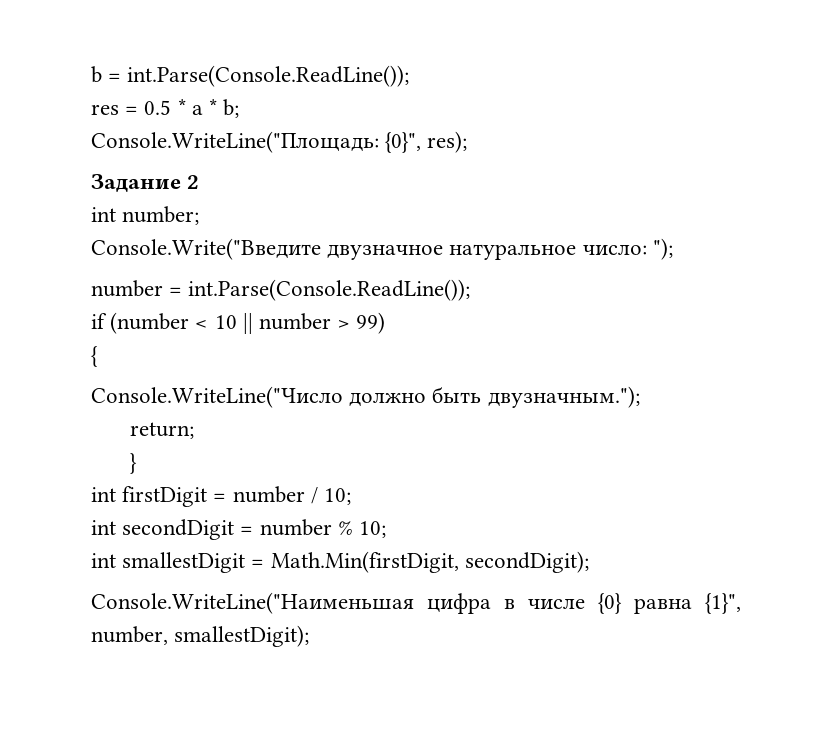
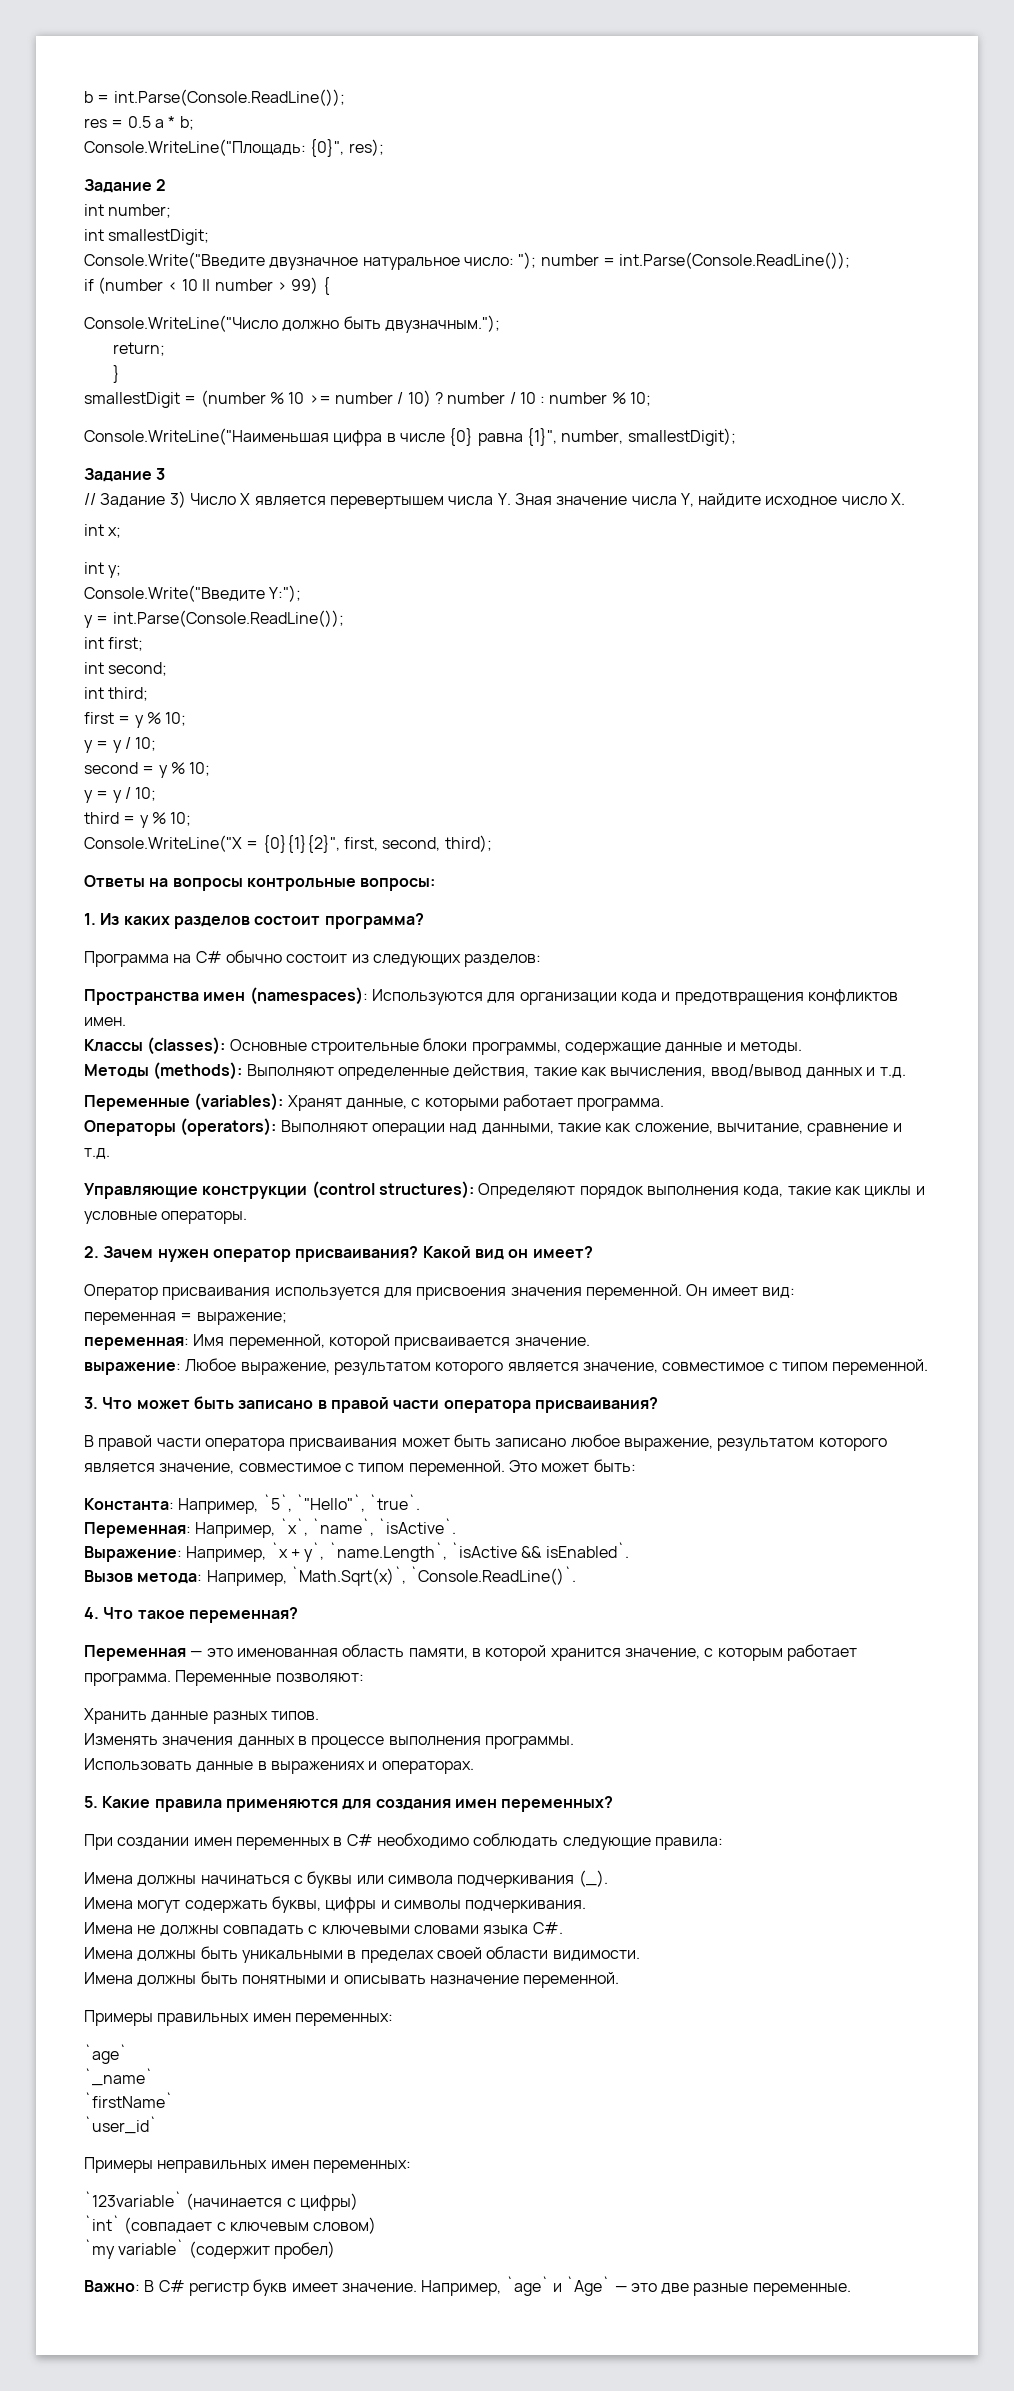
[177,98,186,115] * -> (151, 122) none
(200, 215) none -> [84,229,210,245] // int smallestDigit;
(673, 249) // -> (537, 260) none
(386, 323) // -> (319, 285) none
[91,486,352,507] [91,519,387,540] [91,551,589,573] int firstDigit = number / 10; // int secondDigit = number % 10; // int smallestDigit = Math.Min(firstDigit, secondDigit); -> [84,390,652,408] smallestDigit = (number % 10 >= number / 10) ? number / 10 : number % 10;
(310, 636) none -> [84,468,166,482] [84,491,906,509] [84,524,122,538] [84,562,122,578] [84,585,302,602] [84,610,344,628] [84,637,144,651] [84,662,168,676] [84,687,149,701] [84,712,187,728] [84,737,157,753] [84,762,211,778] [84,787,157,803] [84,812,192,828] [84,835,492,853] [84,875,436,891] [84,913,424,929] [84,950,542,967] [84,987,898,1005] [84,1017,126,1026] [84,1037,802,1055] [84,1062,906,1080] [84,1093,665,1111] [84,1118,902,1136] [84,1148,110,1159] [84,1181,925,1199] [84,1211,248,1224] [84,1246,593,1262] [84,1284,795,1300] [84,1312,287,1325] [84,1334,590,1350] [84,1358,929,1375] [84,1396,658,1413] [84,1434,887,1451] [84,1459,636,1476] [84,1494,421,1514] [84,1518,457,1538] [84,1542,629,1562] [84,1566,577,1586] [84,1607,298,1623] [84,1644,857,1661] [84,1670,364,1686] [84,1708,319,1724] [84,1733,574,1749] [84,1758,474,1774] [84,1796,614,1812] [84,1833,723,1850] [84,1870,608,1888] [84,1896,587,1913] [84,1922,563,1936] [84,1946,640,1963] [84,1971,620,1988] [84,2010,393,2026] [84,2044,127,2064] [84,2068,153,2086] [84,2092,173,2108] [84,2116,157,2134] [84,2157,411,2173] [84,2191,358,2211] [84,2215,377,2234] [84,2239,335,2259] [84,2276,851,2296] // Задание 3 // // Задание 3) Число Х является перевертышем числа Y. Зная значение числа Y, найдите исходное число X. // int x; // int y; // Console.Write("Введите Y:"); // y = int.Parse(Console.ReadLine()); // int first; // int second; // int third; // first = y % 10; // y = y / 10; // second = y % 10; // y = y / 10; // third = y % 10; // Console.WriteLine("X = {0}{1}{2}", first, second, third); // Ответы на вопросы контрольные вопросы: // 1. Из каких разделов состоит программа? // Программа на C# обычно состоит из следующих разделов: // Пространства имен (namespaces): Используются для организации кода и предотвращения конфликтов имен. // Классы (classes): Основные строительные блоки программы, содержащие данные и методы. // Методы (methods): Выполняют определенные действия, такие как вычисления, ввод/вывод данных и т.д. // Переменные (variables): Хранят данные, с которыми работает программа. // Операторы (operators): Выполняют операции над данными, такие как сложение, вычитание, сравнение и т.д. // Управляющие конструкции (control structures): Определяют порядок выполнения кода, такие как циклы и условные операторы. // 2. Зачем нужен оператор присваивания? Какой вид он имеет? // Оператор присваивания используется для присвоения значения переменной. Он имеет вид: // переменная = выражение; // переменная: Имя переменной, которой присваивается значение. // выражение: Любое выражение, результатом которого является значение, совместимое с типом переменной. // 3. Что может быть записано в правой части оператора присваивания? // В правой части оператора присваивания может быть записано любое выражение, результатом которого является значение, совместимое с типом переменной. Это может быть: // Константа: Например, `5`, `"Hello"`, `true`. // Переменная: Например, `x`, `name`, `isActive`. // Выражение: Например, `x + y`, `name.Length`, `isActive && isEnabled`. // Вызов метода: Например, `Math.Sqrt(x)`, `Console.ReadLine()`. // 4. Что такое переменная? // Переменная — это именованная область памяти, в которой хранится значение, с которым работает программа. Переменные позволяют: // Хранить данные разных типов. // Изменять значения данных в процессе выполнения программы. // Использовать данные в выражениях и операторах. // 5. Какие правила применяются для создания имен переменных? // При создании имен переменных в C# необходимо соблюдать следующие правила: // Имена должны начинаться с буквы или символа подчеркивания (_). // Имена могут содержать буквы, цифры и символы подчеркивания. // Имена не должны совпадать с ключевыми словами языка C#. // Имена должны быть уникальными в пределах своей области видимости. // Имена должны быть понятными и описывать назначение переменной. // Примеры правильных имен переменных: // `age` // `_name` // `firstName` // `user_id` // Примеры неправильных имен переменных: // `123variable` (начинается с цифры) // `int` (совпадает с ключевым словом) // `my variable` (содержит пробел) // Важно: В C# регистр букв имеет значение. Например, `age` и `Age` — это две разные переменные.

